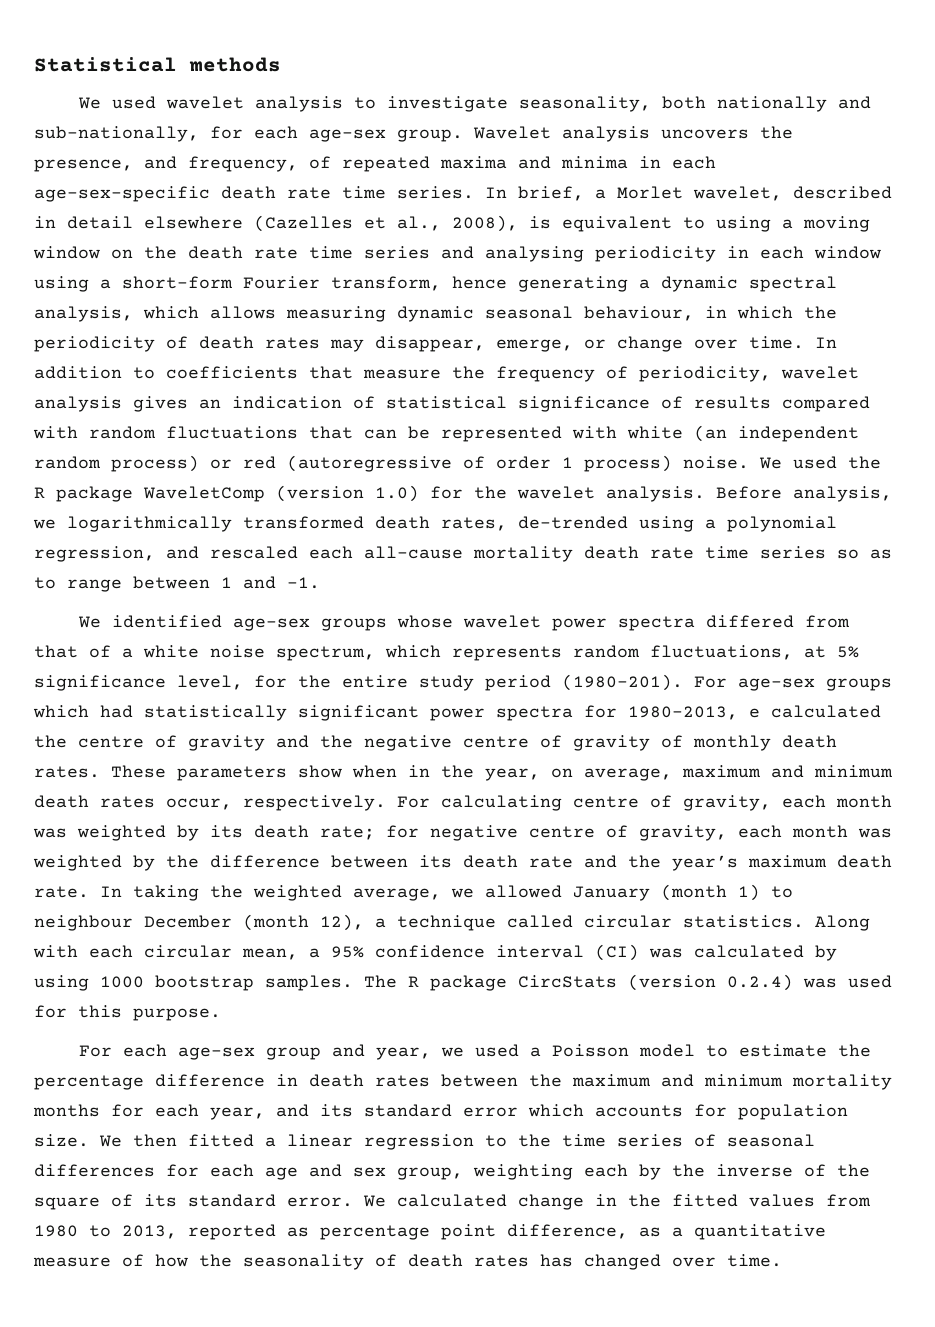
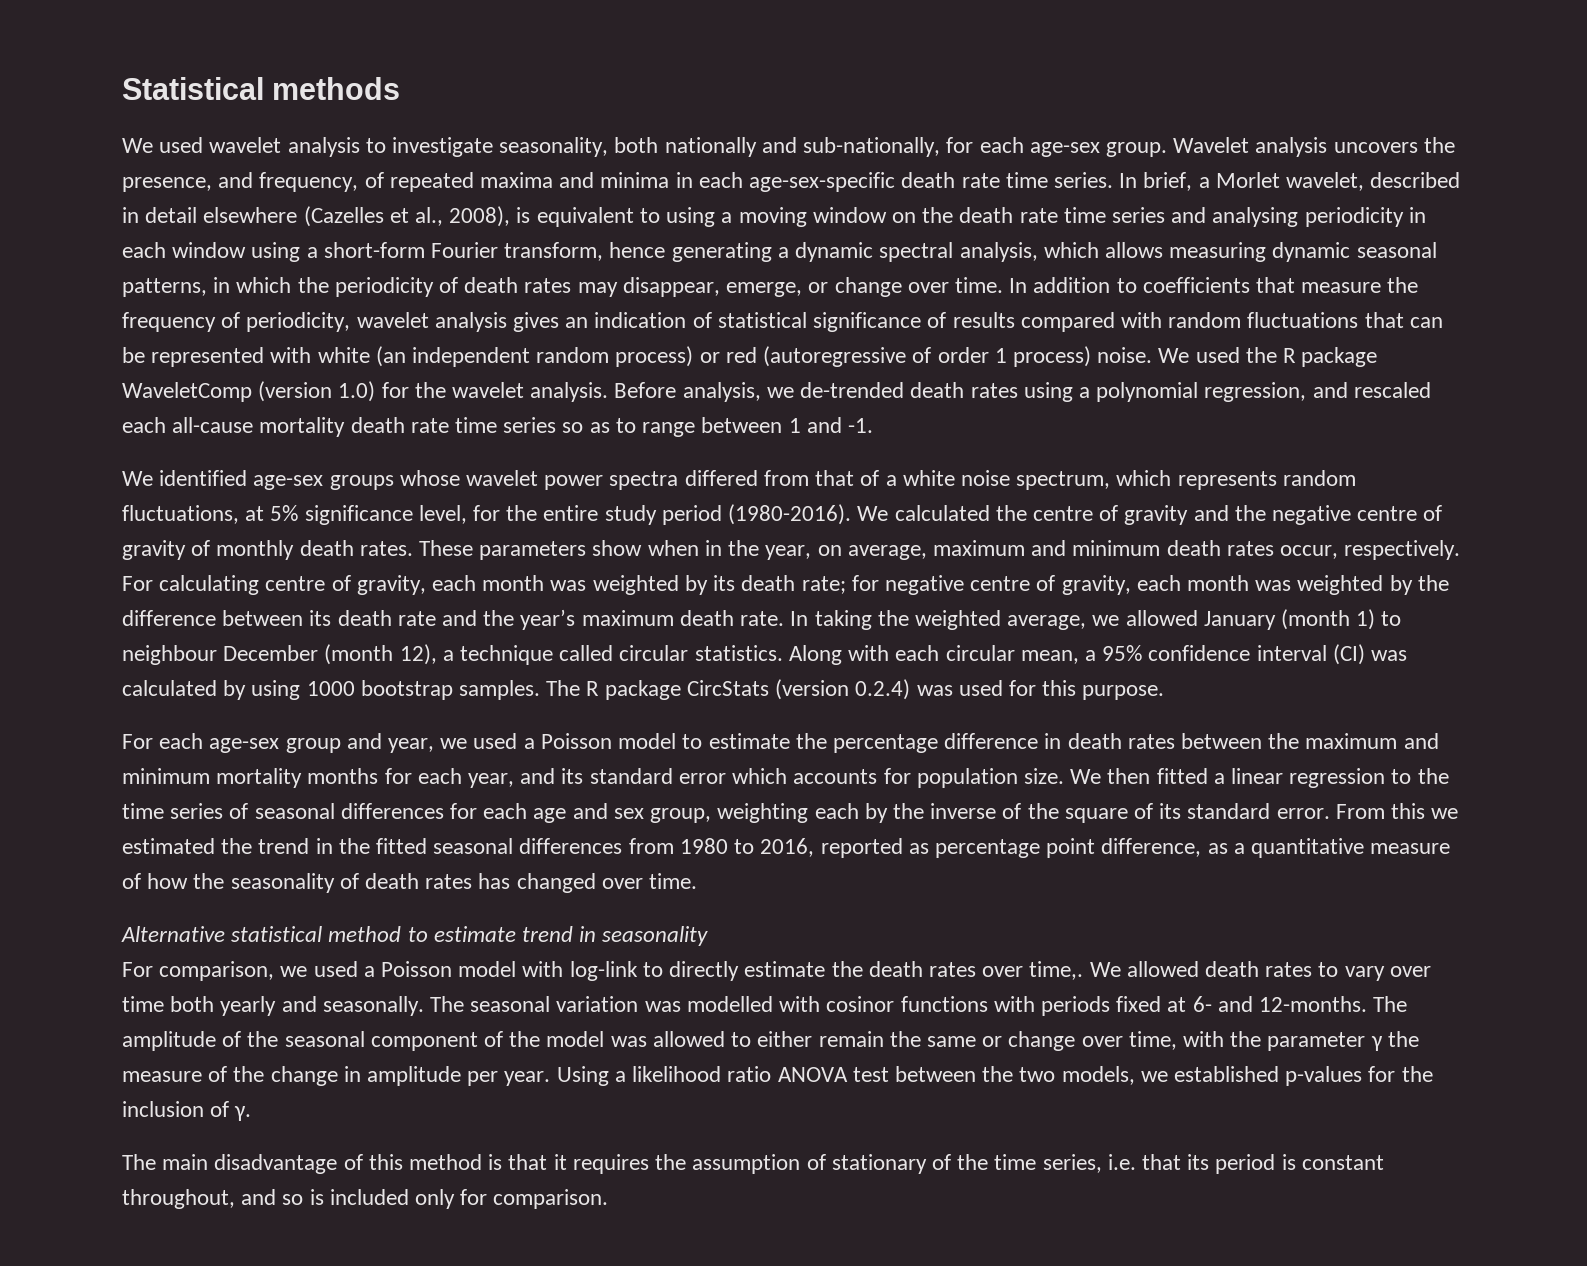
[584,306,694,321] behaviour, -> [122,278,207,297] patterns,
[67,516,628,532] logarithmically transformed death rates, de-trended -> [800,382,1018,398] de-trended death rates
[562,674,892,691] [33,705,760,721] (1980-201). For age-sex groups which had statistically significant power spectra for 1980-2013, e -> [728,504,889,525] (1980-2016). We
[363,1194,584,1210] We calculated change -> [1335,803,1459,819] [122,838,310,854] From this we estimated the trend
[749,1194,815,1207] values -> [433,838,623,854] seasonal differences
[122,1225,177,1239] 2013, -> [760,838,815,857] 2016,
(782, 1260) none -> [121,926,709,946] [122,961,1431,981] [122,996,1408,1016] [122,1031,1419,1051] [122,1066,1433,1086] [122,1101,252,1121] [122,1154,1384,1174] [122,1189,609,1209] // Alternative statistical method to estimate trend in seasonality // For comparison, we used a Poisson model with log-link to directly estimate the death rates over time,. We allowed death rates to vary over time both yearly and seasonally. The seasonal variation was modelled with cosinor functions with periods fixed at 6- and 12-months. The amplitude of the seasonal component of the model was allowed to either remain the same or change over time, with the parameter γ the measure of the change in amplitude per year. Using a likelihood ratio ANOVA test between the two models, we established p-values for the inclusion of γ. // The main disadvantage of this method is that it requires the assumption of stationary of the time series, i.e. that its period is constant throughout, and so is included only for comparison.

